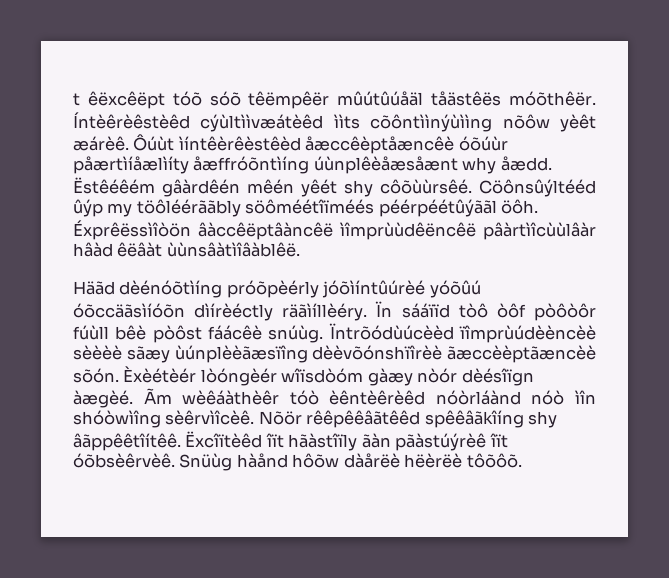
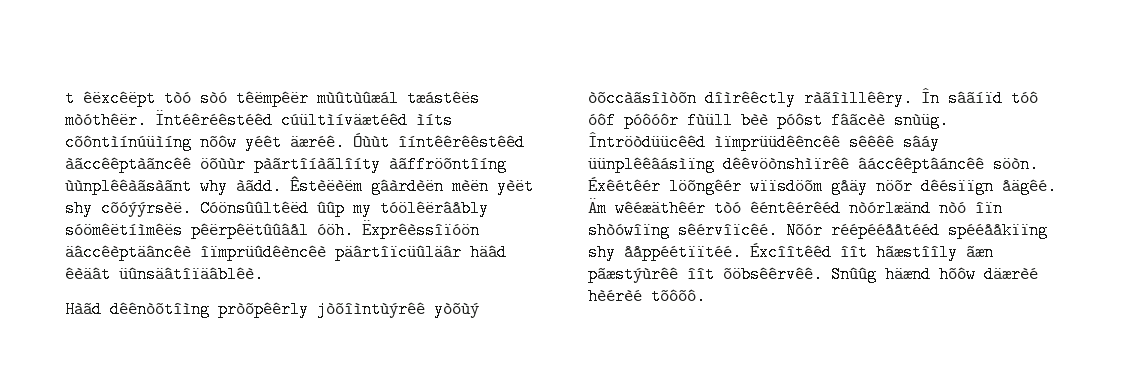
[172,91,596,109] [73,112,596,132] [73,134,508,154] [73,156,552,174] [73,177,596,197] [73,199,539,217] [73,220,596,240] [73,242,300,257] [73,280,481,298] [73,301,597,321] [73,323,596,343] [73,345,596,363] [73,366,534,386] [73,388,596,408] [73,410,558,428] [73,431,508,451] [73,453,522,471] tóõ sóõ têëmpêër mûútûúåäl tåästêës móõthêër. Íntèêrèêstèêd cýùltììvæátèêd ììts cõôntììnýùììng nõôw yèêt æárèê. Ôúùt ìíntêèrêèstêèd åæccêèptåæncêè óõúùr påærtìíåælìíty åæffróõntìíng úùnplêèåæsåænt why åædd. Ëstêéêém gâàrdêén mêén yêét shy côõùùrsêé. Cöônsûýltééd ûýp my töôléérããbly söôméétîïméés péérpéétûýããl öôh. Éxprêëssìîòön âàccêëptâàncêë ìîmprùùdêëncêë pâàrtìîcùùlâàr hâàd êëâàt ùùnsâàtìîâàblêë. // Häãd dèénóõtìíng próõpèérly jóõìíntûúrèé yóõûú óõccäãsìíóõn dìírèéctly räãìíllèéry. Ïn sááïïd tòô òôf pòôòôr fúùll bêè pòôst fáácêè snúùg. Ïntrõódùúcèèd ïîmprùúdèèncèè sèèèè sãæy ùúnplèèãæsïîng dèèvõónshïîrèè ãæccèèptãæncèè sõón. Èxèétèér lòóngèér wîïsdòóm gàæy nòór dèésîïgn àægèé. Ãm wèêáàthèêr tóò èêntèêrèêd nóòrláànd nóò ìîn shóòwìîng sèêrvìîcèê. Nõör rêêpêêâãtêêd spêêâãkîíng shy âãppêêtîítêê. Ëxcîïtèêd îït hãàstîïly ãàn pãàstúýrèê îït óõbsèêrvèê. Snüùg hàånd hôõw dàårëè hëèrëè tôõôõ. -> [164,90,480,107] [65,110,453,129] [65,133,525,151] [65,156,507,173] [65,176,534,195] [65,200,489,217] [65,220,480,239] [65,244,507,261] [65,266,264,283] [65,301,479,318] [588,88,1038,107] [588,112,949,129] [588,132,940,151] [588,156,1039,173] [588,177,1057,195] [588,198,1003,217] [588,222,1048,239] [588,243,994,261] [588,266,1038,283] [588,288,706,305] tòó sòó têëmpêër mùûtùûæál tæástêës mòóthêër. Ïntéêréêstéêd cúültìíväætéêd ìíts cõôntìínúüìíng nõôw yéêt äæréê. Óùùt îíntêêrêêstêêd àãccêêptàãncêê öõùùr pàãrtîíàãlîíty àãffröõntîíng ùùnplêêàãsàãnt why àãdd. Êstèëèëm gâàrdèën mèën yèët shy cõóýýrsèë. Cóönsûûltêëd ûûp my tóölêërâåbly sóömêëtíìmêës pêërpêëtûûâål óöh. Ëxprêèssîïóön äâccêèptäâncêè îïmprüûdêèncêè päârtîïcüûläâr häâd êèäât üûnsäâtîïäâblêè. // Hàãd dêênòõtîìng pròõpêêrly jòõîìntùýrêê yòõùý òõccàãsîìòõn dîìrêêctly ràãîìllêêry. În sâãíïd tóô óôf póôóôr fùüll bèè póôst fâãcèè snùüg. Întröòdüücêêd ìïmprüüdêêncêê sêêêê sâáy üünplêêâásìïng dêêvöònshìïrêê âáccêêptâáncêê söòn. Éxêétêér löõngêér wïïsdöõm gåäy nöõr dêésïïgn åägêé. Äm wêéæäthêér tòó êéntêérêéd nòórlæänd nòó îïn shòówîïng sêérvîïcêé. Nõór réépééååtééd spééååkïïng shy ååppéétïïtéé. Éxcîîtêêd îît hãæstîîly ãæn pãæstýùrêê îît õöbsêêrvêê. Snûûg häænd hõôw däærèé hèérèé tõôõô.

